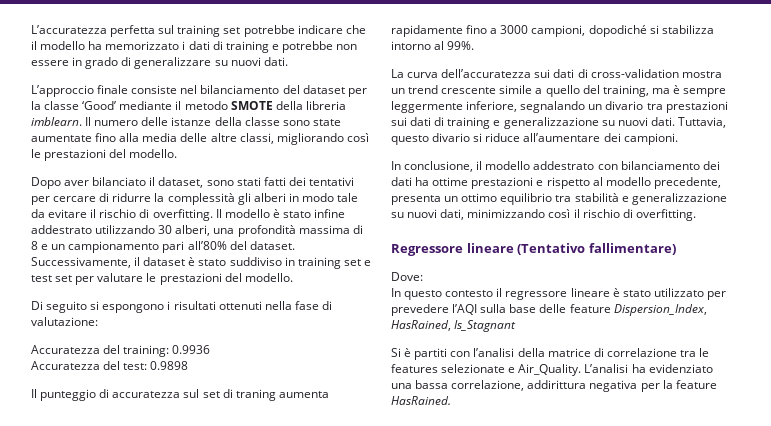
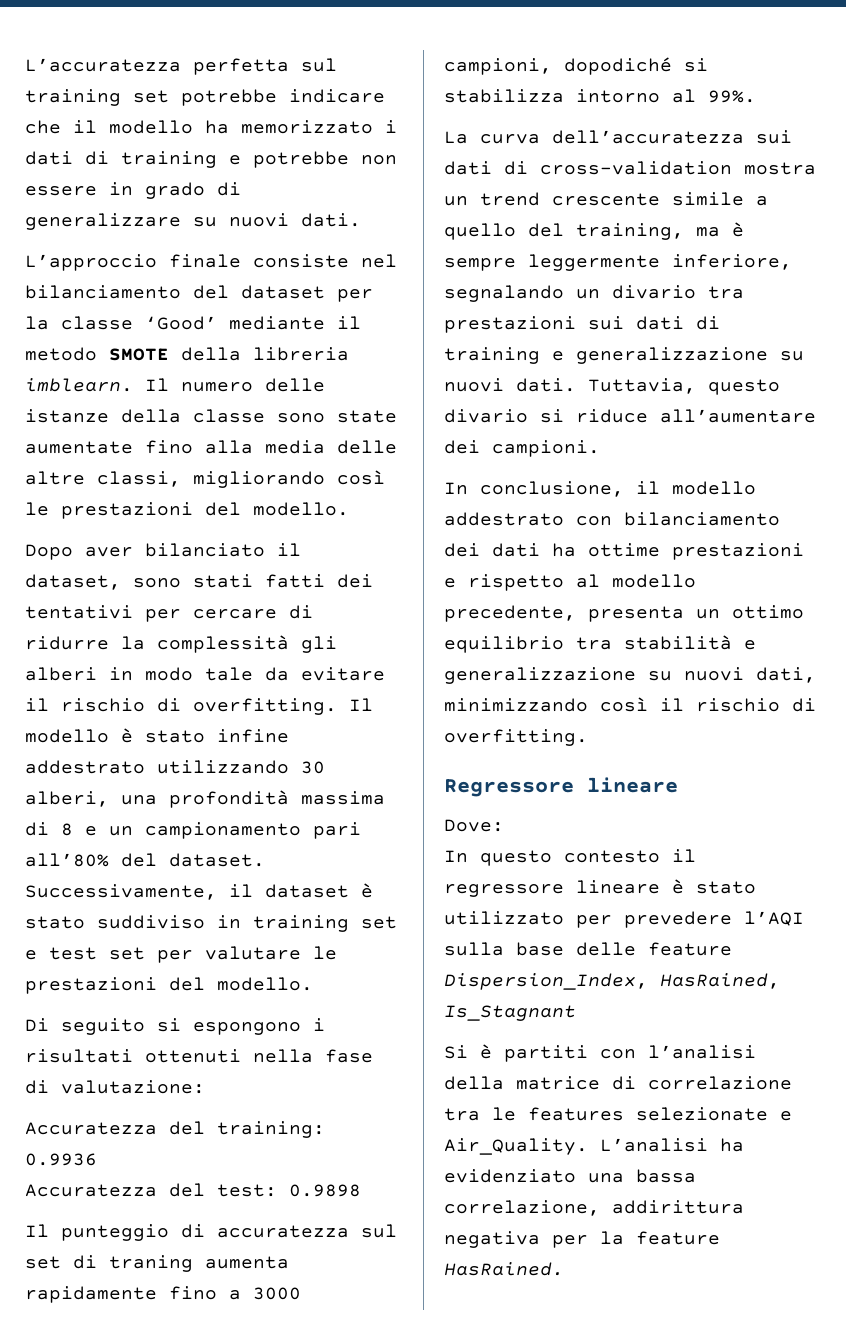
[517,243,676,255] (Tentativo fallimentare) -> (678, 785) none

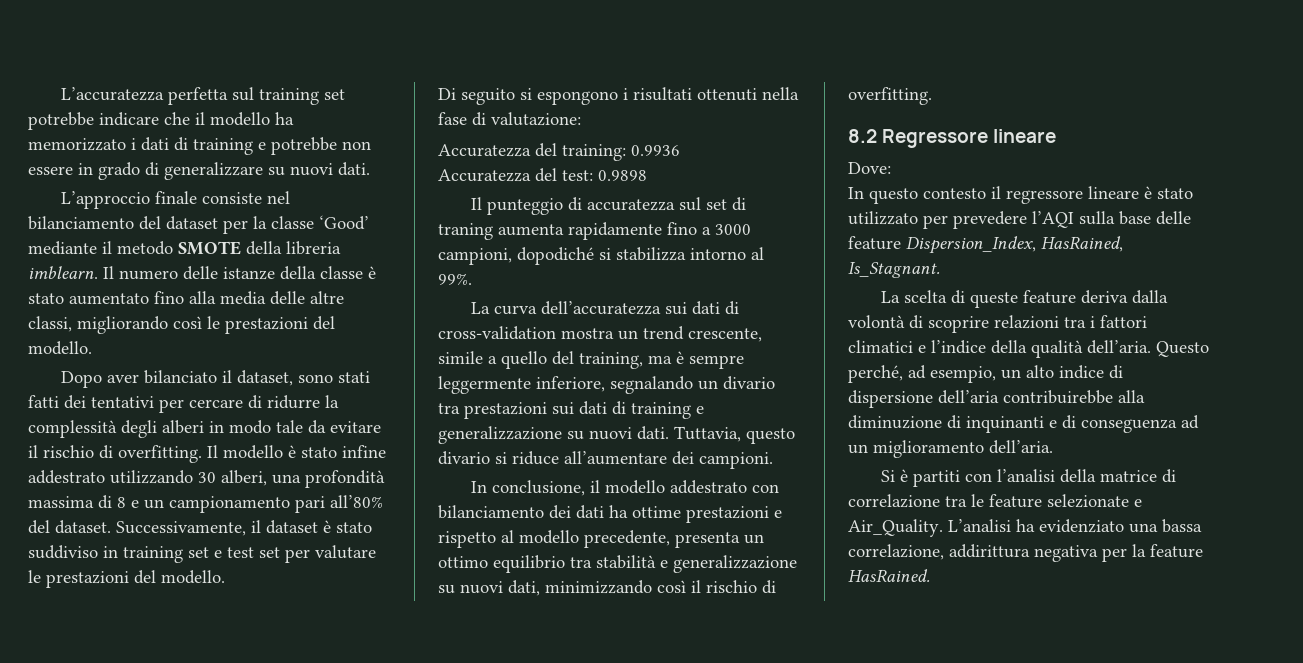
[277,410,397,423] [25,441,133,454] sono state aumentate -> [368,266,376,279] [28,293,149,305] è stato aumentato
[301,636,337,653] gli -> [121,420,157,438] degli
[552,193,660,206] crescente -> [688,328,762,342] crescente,
(588, 737) none -> [848,129,877,143] 8.2
[444,1005,576,1021] Is_Stagnant -> [848,262,940,278] [881,290,1169,308] [848,315,1147,333] [848,340,1209,358] [848,365,1123,383] [848,390,1145,408] [848,415,1199,433] [848,440,1053,458] Is_Stagnant. // La scelta di queste feature deriva dalla volontà di scoprire relazioni tra i fattori climatici e l’indice della qualità dell’aria. Questo perché, ad esempio, un alto indice di dispersione dell’aria contribuirebbe alla diminuzione di inquinanti e di conseguenza ad un miglioramento dell’aria.
[528,1107,624,1121] features -> [989,494,1042,508] feature

